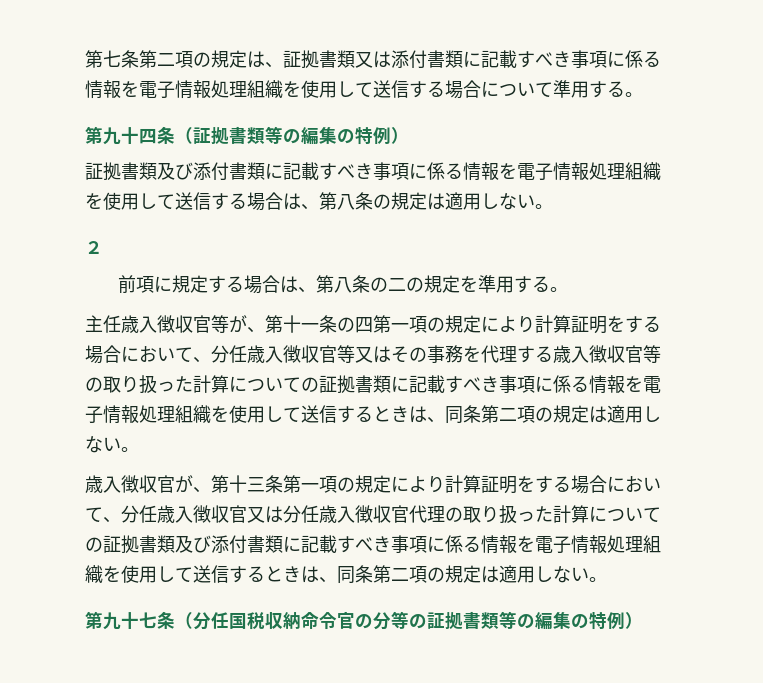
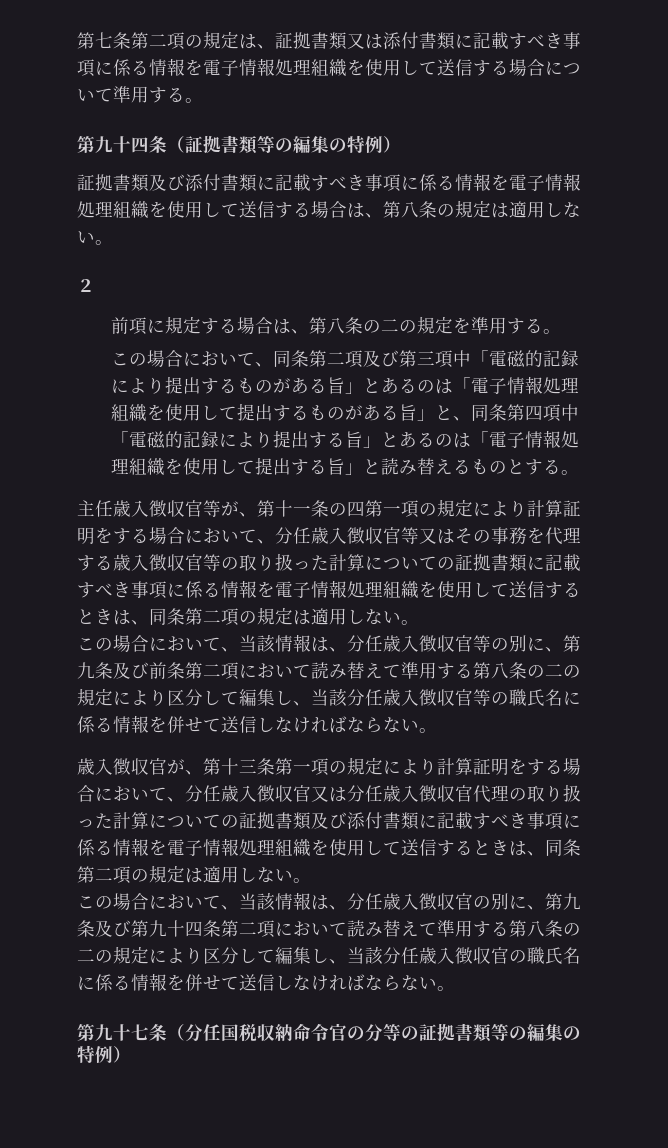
(568, 289) none -> [110,350,579,368] [110,376,579,394] [110,403,579,422] [110,430,579,449] [110,457,579,476] // この場合において、同条第二項及び第三項中「電磁的記録により提出するものがある旨」とあるのは「電子情報処理組織を使用して提出するものがある旨」と、同条第四項中「電磁的記録により提出する旨」とあるのは「電子情報処理組織を使用して提出する旨」と読み替えるものとする。
(139, 449) none -> [77,634,581,653] [77,662,581,680] [77,688,581,707] [77,715,437,733] // この場合において、当該情報は、分任歳入徴収官等の別に、第九条及び前条第二項において読み替えて準用する第八条の二の規定により区分して編集し、当該分任歳入徴収官等の職氏名に係る情報を併せて送信しなければならない。
(607, 579) none -> [77,892,581,911] [77,920,581,938] [77,946,581,965] [77,973,455,991] // この場合において、当該情報は、分任歳入徴収官の別に、第九条及び第九十四条第二項において読み替えて準用する第八条の二の規定により区分して編集し、当該分任歳入徴収官の職氏名に係る情報を併せて送信しなければならない。

